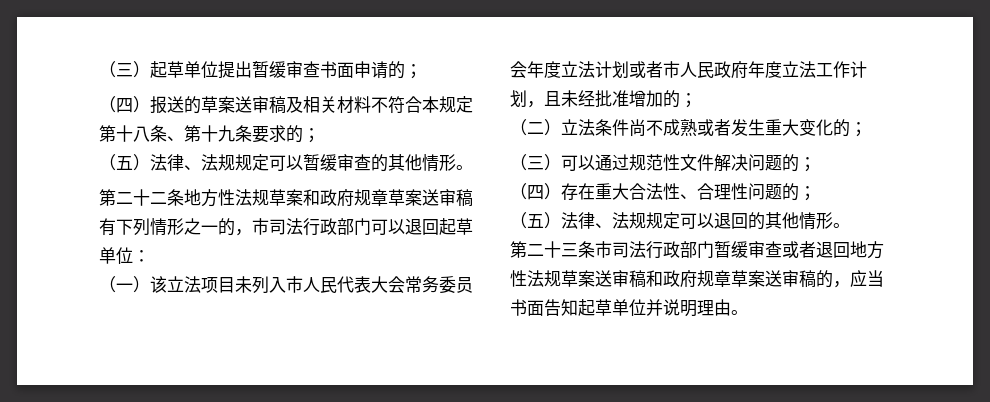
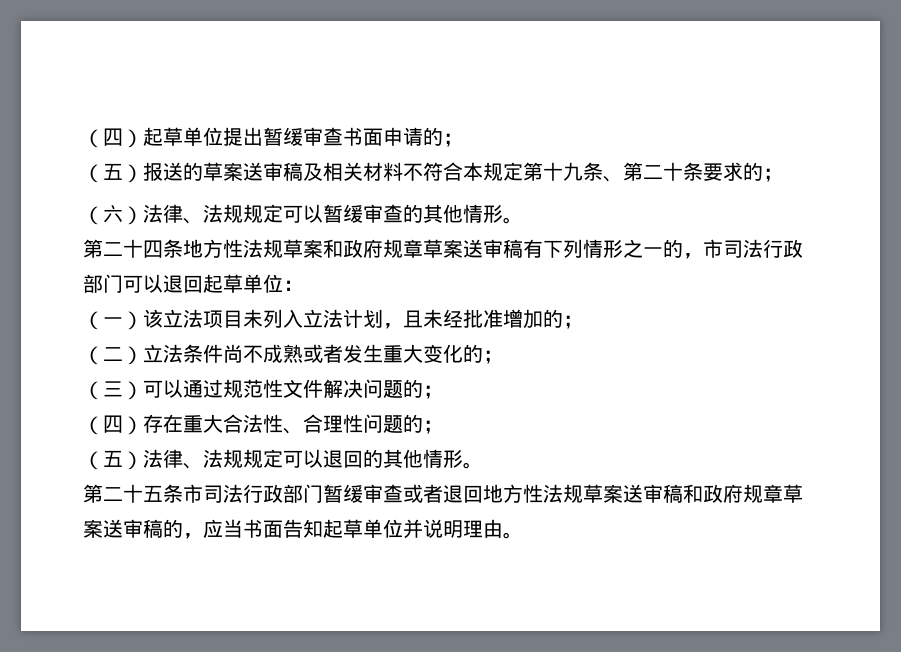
[99,61,133,78] （三 -> [83,128,123,148] （四
[116,98,133,113] 四 -> [103,163,123,180] 五
[133,125,235,142] 八条、第十九 -> [563,162,683,182] 九条、第二十
[116,156,133,170] 五 -> [103,205,123,223] 六
[150,192,167,204] 二 -> [143,240,163,258] 四
[286,276,473,294] [510,61,850,79] 市人民代表大会常务委员会年度立法计划或者市人民政府年度立法工作 -> [303,309,343,328] 立法
[561,243,578,257] 三 -> [143,485,163,502] 五

